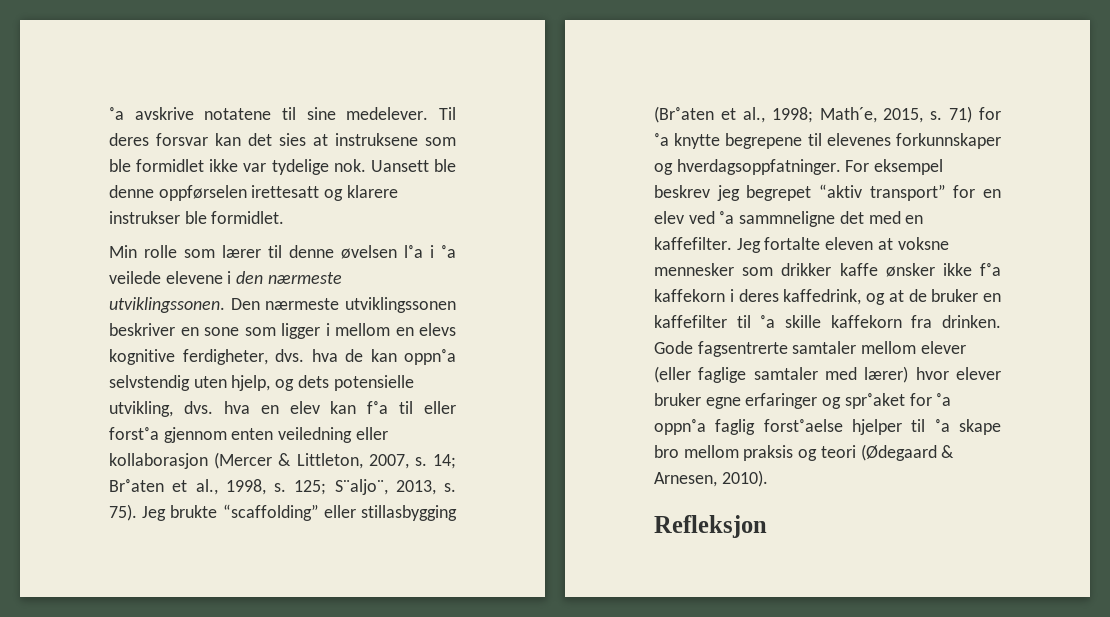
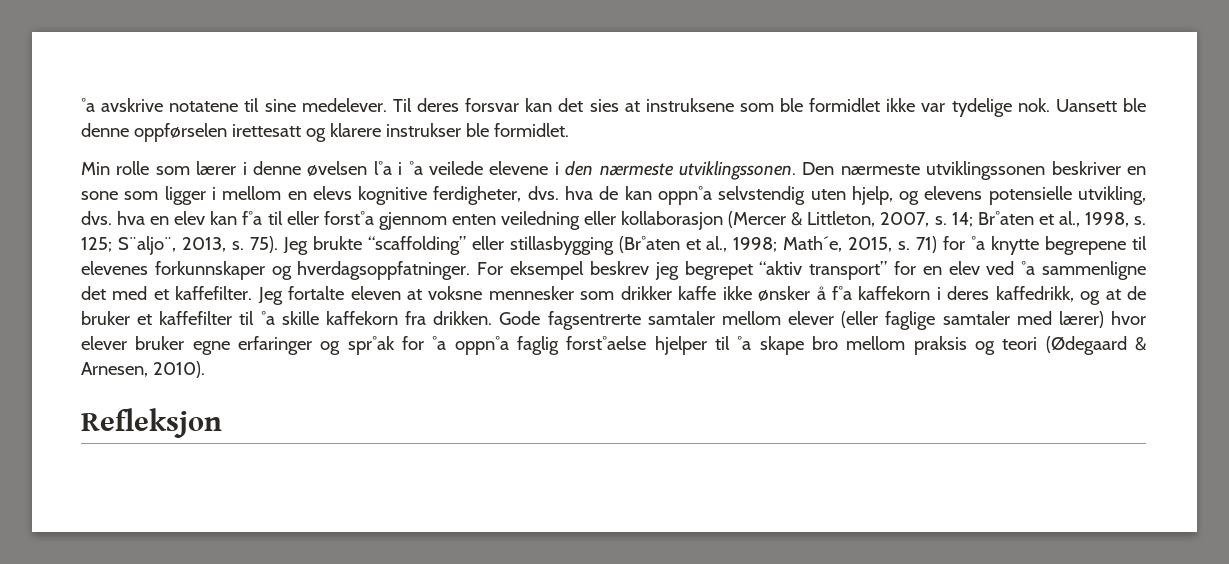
[268,245,282,258] til -> [242,162,247,175] i
[297,375,329,388] dets -> [924,186,983,200] elevens
[739,211,836,227] sammneligne -> [1042,261,1146,280] sammenligne
[905,215,924,224] en -> [153,289,169,300] et
[885,263,972,277] ønsker ikke -> [722,286,826,301] ikke ønsker å
[783,289,862,305] kaffedrink, -> [995,286,1074,302] kaffedrikk,
[983,293,1001,302] en -> [137,314,153,325] et
[942,315,1001,328] drinken. -> [433,311,493,325] drikken.
[844,393,905,409] spr˚aket -> [347,336,395,355] spr˚ak

